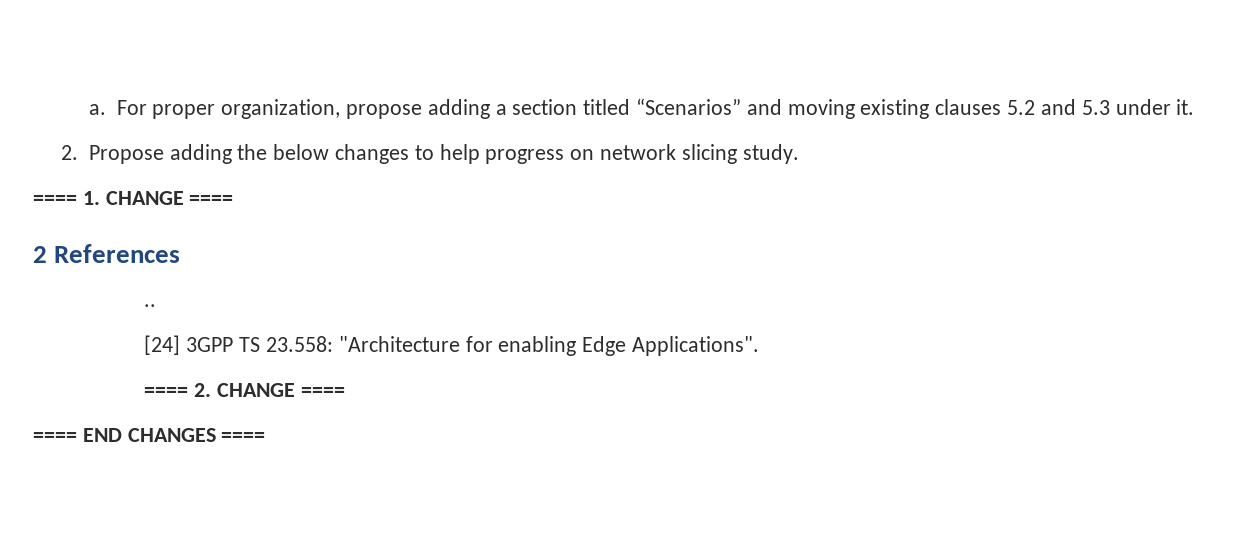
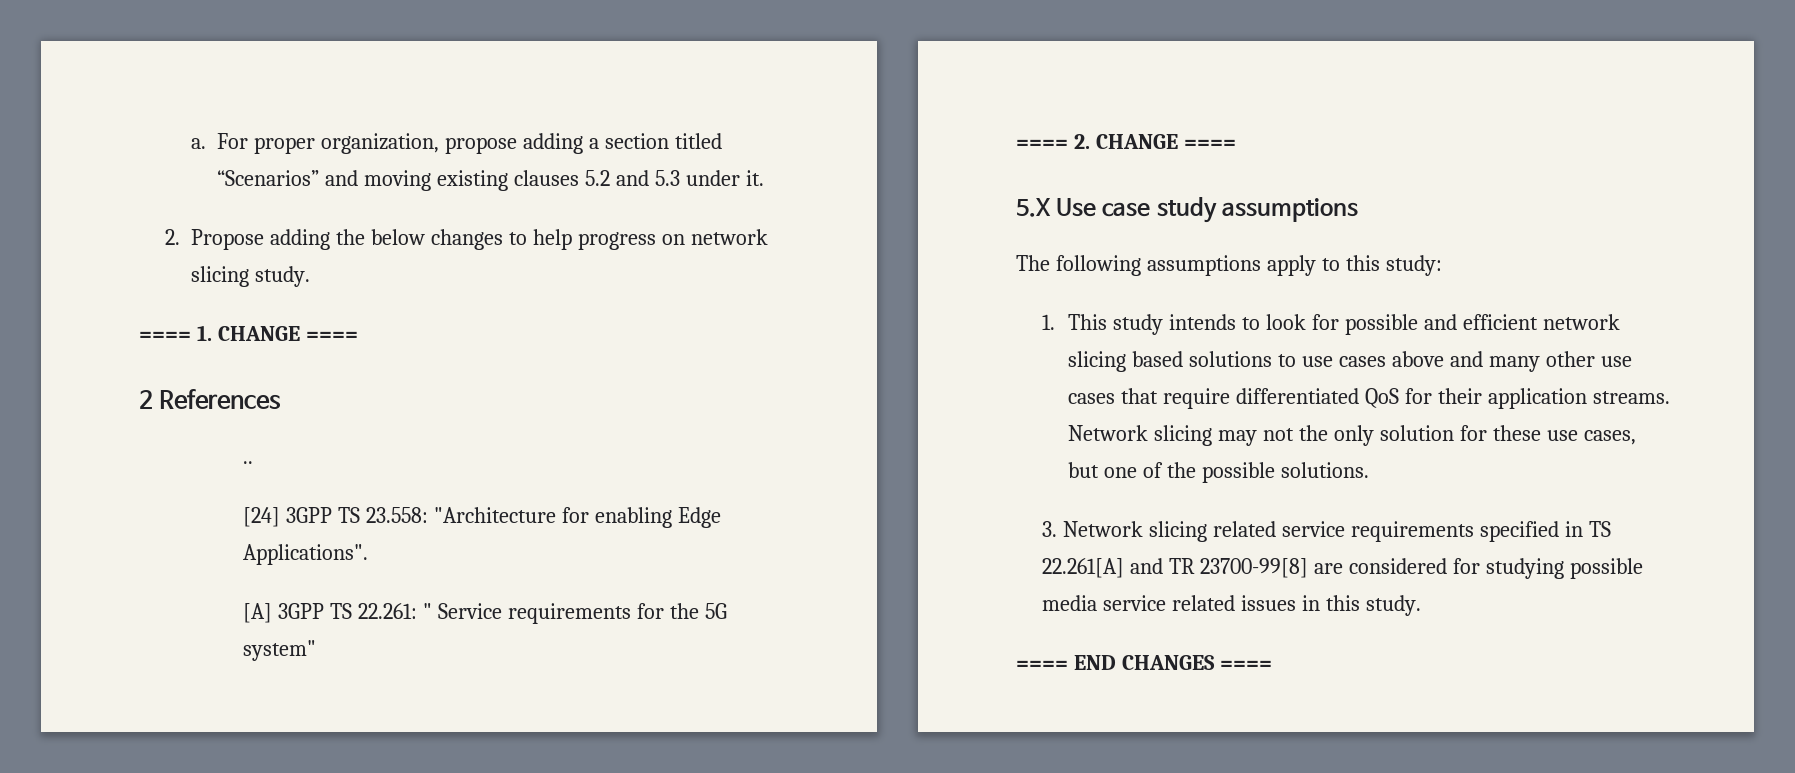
[144,383,345,397] ==== 2. CHANGE ==== -> [243,603,727,624] [243,640,317,661] [1016,134,1236,149] [1016,197,1358,223] [1016,255,1442,276] [1042,314,1620,335] [1068,351,1632,372] [1068,388,1670,409] [1068,425,1636,446] [1068,462,1369,483] [1042,521,1611,542] [1042,558,1643,579] [1042,595,1421,616] [A] 3GPP TS 22.261: " Service requirements for the 5G system" // ==== 2. CHANGE ==== // 5.X Use case study assumptions // The following assumptions apply to this study: // 1. This study intends to look for possible and efficient network slicing based solutions to use cases above and many other use cases that require differentiated QoS for their application streams. Network slicing may not the only solution for these use cases, but one of the possible solutions. // 3. Network slicing related service requirements specified in TS 22.261[A] and TR 23700-99[8] are considered for studying possible media service related issues in this study.

